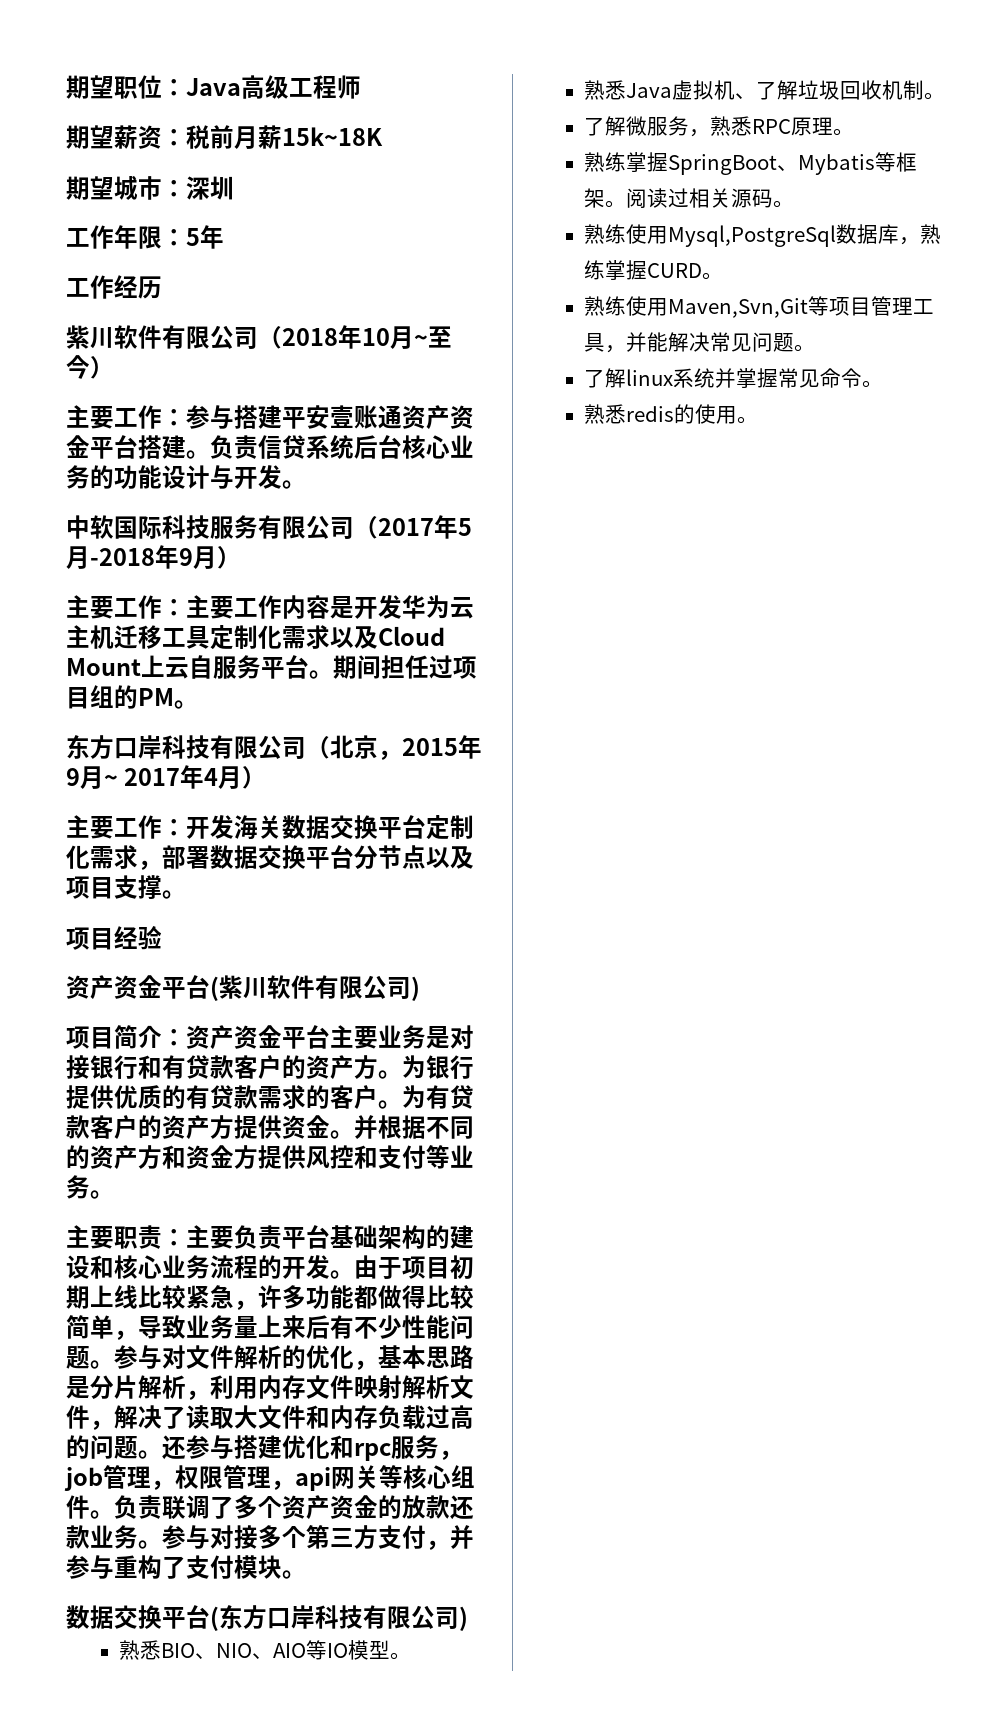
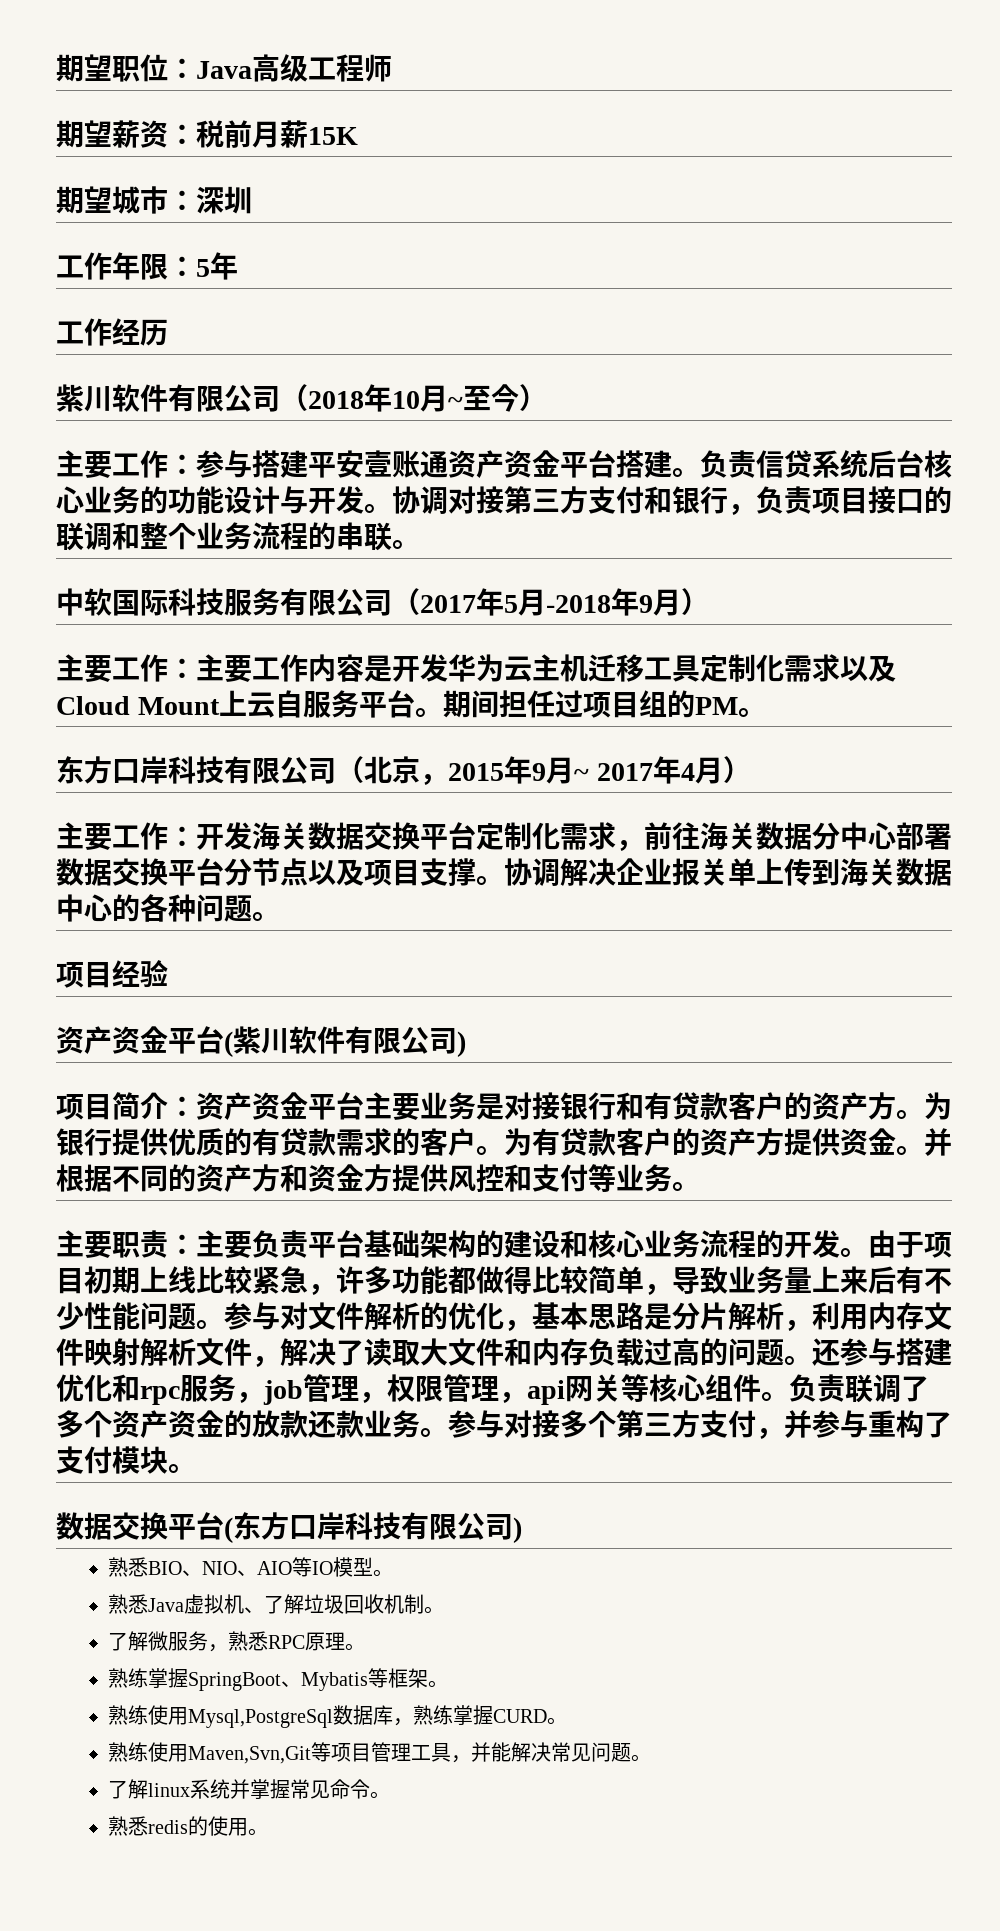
[282,127,383,146] 15k~18K -> [308,127,358,145] 15K
(306, 484) none -> [392,486,952,516] [56,522,420,551] 协调对接第三方支付和银行，负责项目接口的联调和整个业务流程的串联。
(162, 865) none -> [644,822,896,850] 前往海关数据分中心
(186, 894) none -> [504,858,952,886] [56,894,280,922] 协调解决企业报关单上传到海关数据中心的各种问题。
[626,188,795,208] 阅读过相关源码。 -> (448, 1684) none

